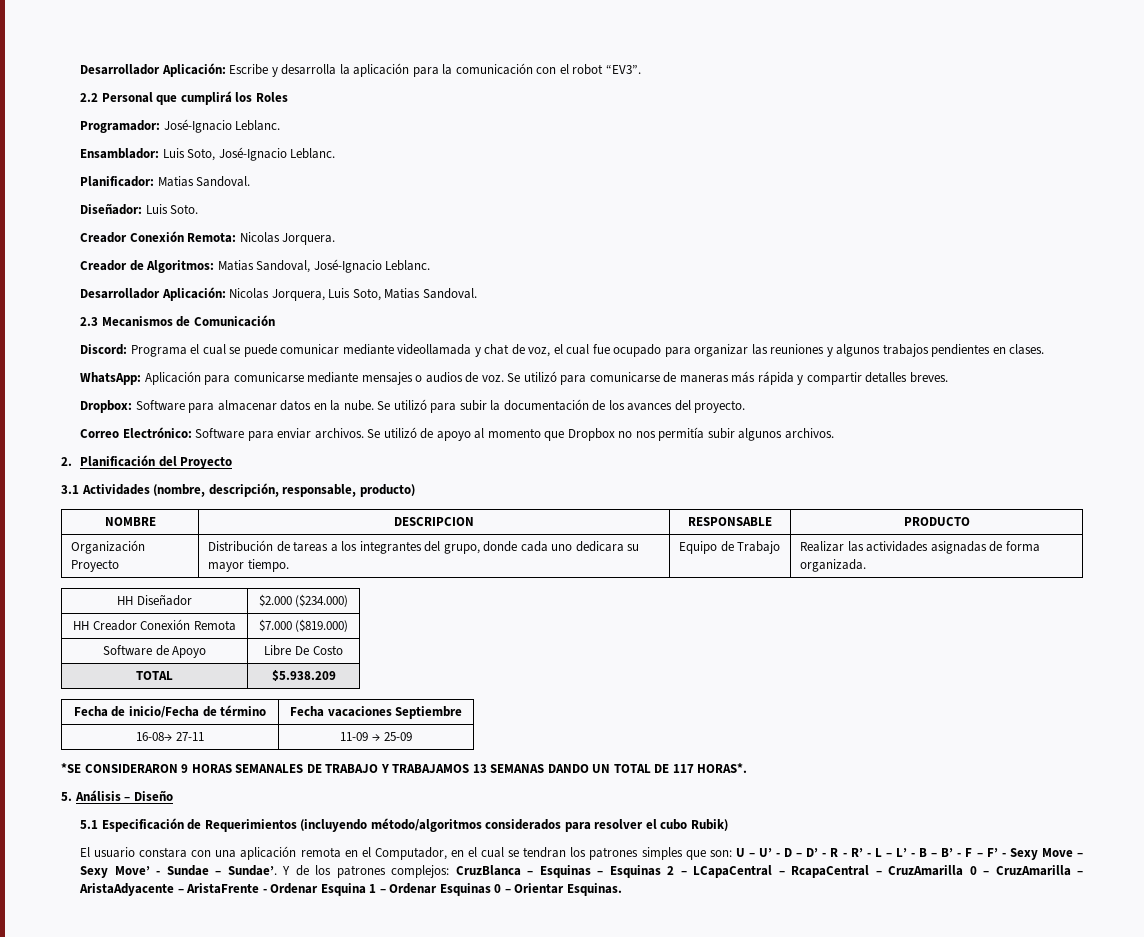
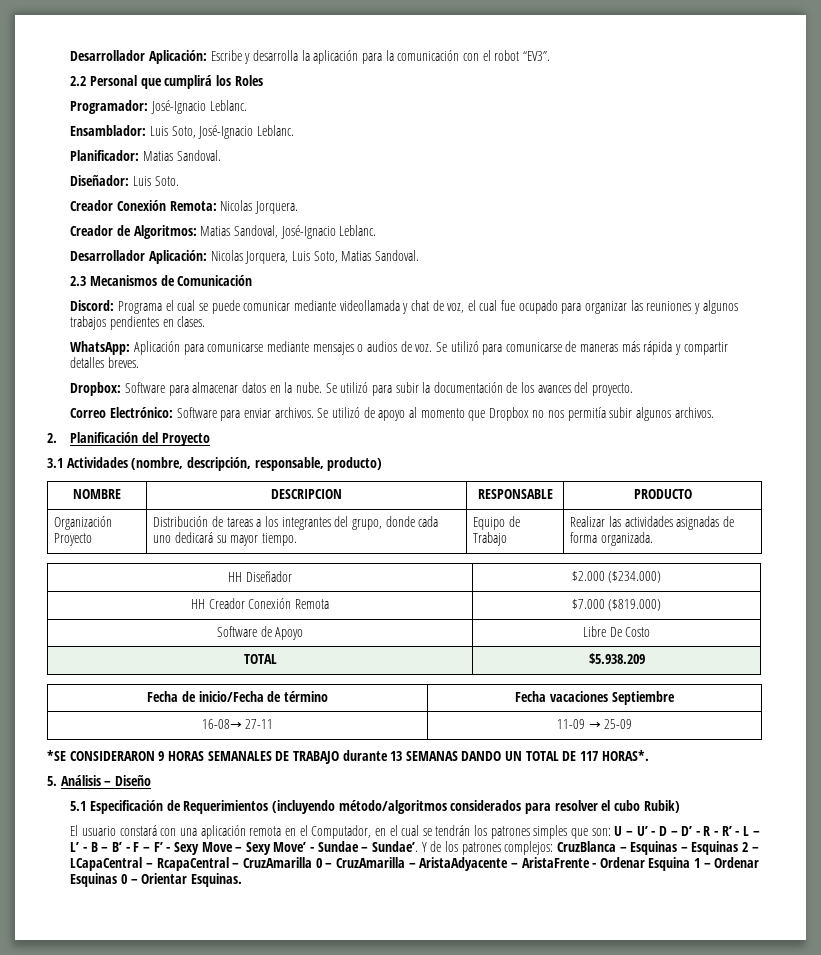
[575,541,624,552] dedicara -> [175,532,214,543] dedicará
[380,764,470,773] Y TRABAJAMOS -> [342,750,388,761] durante
[139,847,188,858] constara -> [119,825,157,836] constará
[523,847,567,858] tendran -> [435,825,471,836] tendrán

